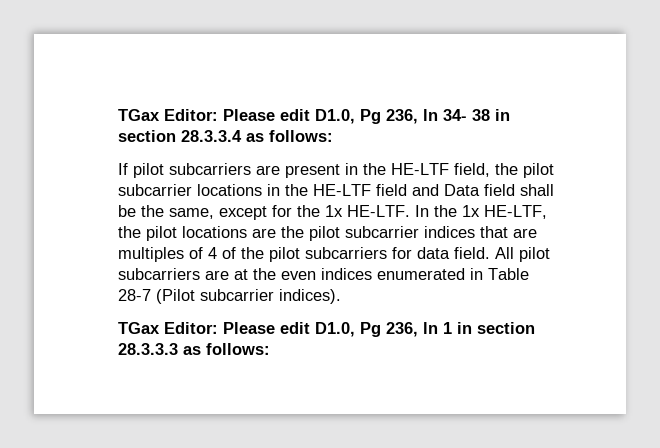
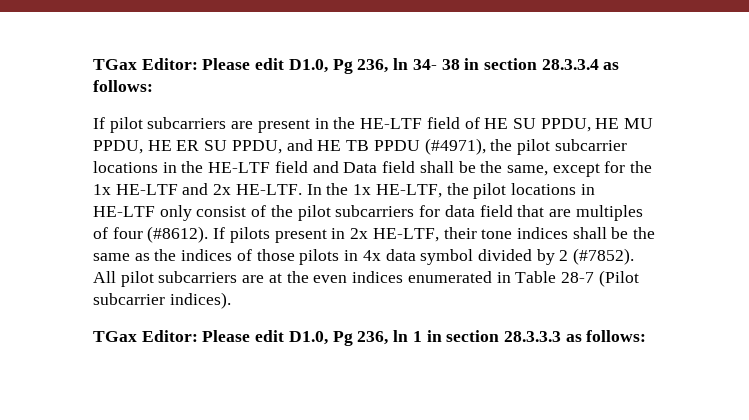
[454,163,490,177] field, -> [426,117,654,132] [93,138,486,155] field of HE SU PPDU, HE MU PPDU, HE ER SU PPDU, and HE TB PPDU (#4971),
(343, 211) none -> [115,183,232,195] HE-LTF and 2x
[252,226,537,241] [118,247,217,262] are the pilot subcarrier indices that are multiples of 4 -> [580,184,595,195] [93,205,247,221] in HE-LTF only consist
[454,247,490,259] field. -> [479,205,643,221] [93,226,656,243] [93,248,635,265] field that are multiples of four (#8612). If pilots present in 2x HE-LTF, their tone indices shall be the same as the indices of those pilots in 4x data symbol divided by 2 (#7852).

